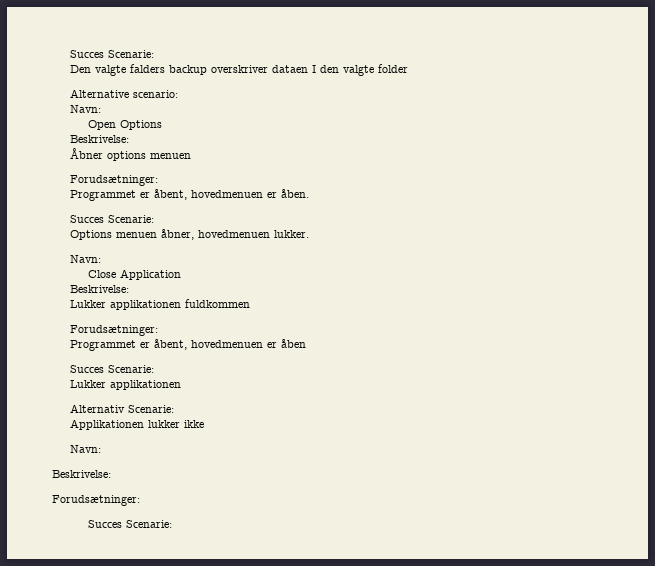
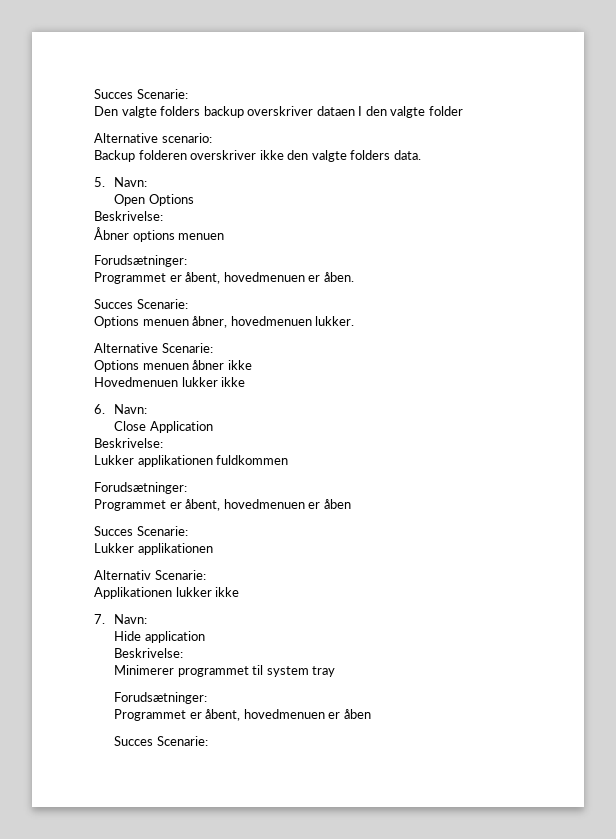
[130,64,166,73] falders -> [160,106,201,116] folders
(179, 94) none -> [94,150,421,162] [94,177,106,187] Backup folderen overskriver ikke den valgte folders data. // 5.
(310, 234) none -> [94,343,213,353] [94,360,252,372] [94,377,246,387] [94,404,106,414] Alternative Scenarie: // Options menuen åbner ikke // Hovedmenuen lukker ikke // 6.
[70,445,102,453] [52,470,111,478] [52,495,140,506] Navn: // Beskrivelse: // Forudsætninger: -> [94,614,148,624] [114,631,205,643] [114,648,184,658] [114,665,336,677] [114,692,208,704] [114,709,371,721] 7. Navn: // Hide application // Beskrivelse: // Minimerer programmet til system tray // Forudsætninger: // Programmet er åbent, hovedmenuen er åben

